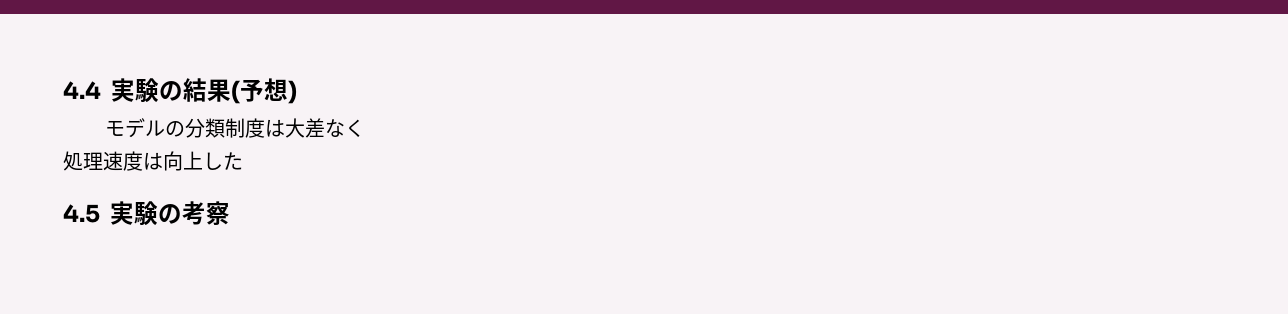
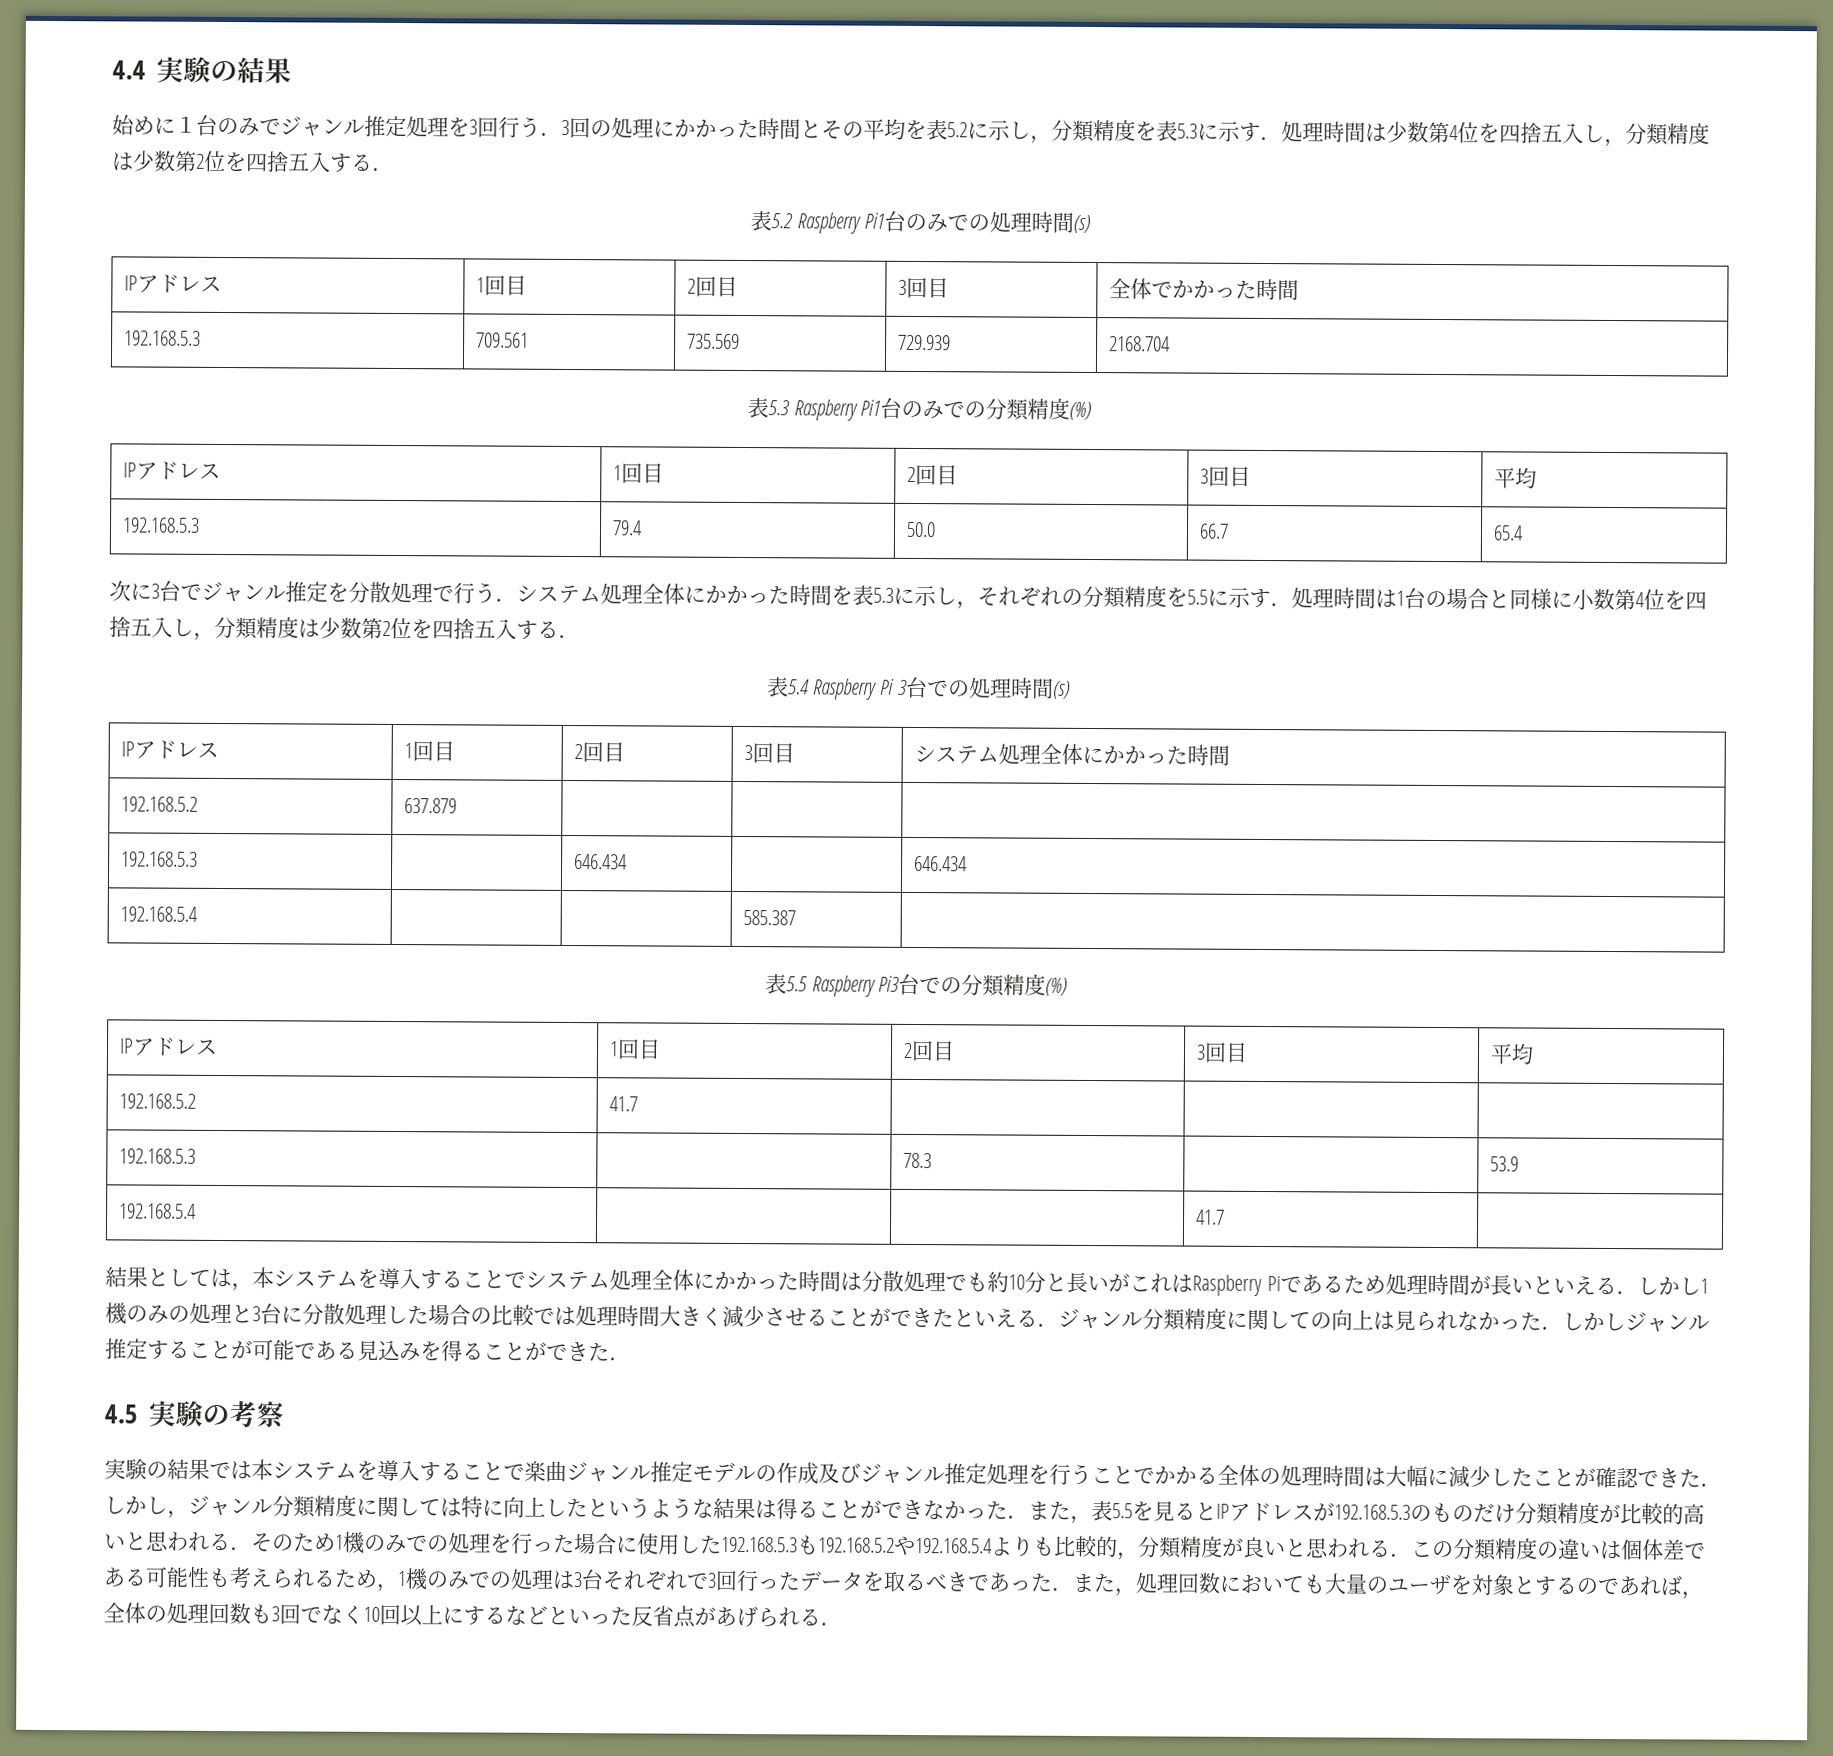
[231,78,297,104] [104,118,365,138] [63,151,243,171] (予想) // モデルの分類制度は大差なく // 処理速度は向上した -> [112,114,1710,148] [112,150,394,173] [750,210,1091,234] [124,274,223,293] [476,275,528,296] [687,276,739,297] [898,277,950,299] [1109,278,1300,301] [124,330,202,346] [476,332,530,348] [687,333,741,349] [898,334,952,351] [1109,336,1172,352] [746,397,1093,421] [123,461,222,480] [613,463,665,484] [907,464,959,486] [1200,466,1252,487] [1494,467,1538,489] [122,517,201,533] [612,520,644,536] [906,521,937,538] [1199,523,1230,539] [1493,525,1525,541] [109,580,1707,611] [109,616,580,641] [766,676,1071,700] [121,740,220,759] [404,741,456,762] [574,742,626,763] [744,743,796,764] [914,743,1231,766] [121,796,199,812] [404,798,458,814] [121,851,199,867] [574,854,629,870] [914,855,969,872] [120,906,199,922] [743,910,797,926] [764,973,1069,997] [119,1037,219,1056] [609,1039,662,1060] [903,1040,956,1062] [1196,1042,1249,1063] [1490,1043,1535,1065] [119,1093,197,1109] [609,1096,639,1112] [119,1148,197,1164] [903,1152,933,1169] [1490,1156,1520,1172] [119,1203,198,1219] [1196,1209,1226,1225] [105,1266,1709,1296] [105,1302,1710,1333] [105,1338,631,1362] // 始めに１台のみでジャンル推定処理を3回行う．3回の処理にかかった時間とその平均を表5.2に示し，分類精度を表5.3に示す．処理時間は少数第4位を四捨五入し，分類精度は少数第2位を四捨五入する． // 表5.2 Raspberry Pi1台のみでの処理時間(s) // IPアドレス | 1回目 | 2回目 | 3回目 | 全体でかかった時間 // 192.168.5.3 | 709.561 | 735.569 | 729.939 | 2168.704 // 表5.3 Raspberry Pi1台のみでの分類精度(%) // IPアドレス | 1回目 | 2回目 | 3回目 | 平均 // 192.168.5.3 | 79.4 | 50.0 | 66.7 | 65.4 // 次に3台でジャンル推定を分散処理で行う．システム処理全体にかかった時間を表5.3に示し，それぞれの分類精度を5.5に示す．処理時間は1台の場合と同様に小数第4位を四捨五入し，分類精度は少数第2位を四捨五入する． // 表5.4 Raspberry Pi 3台での処理時間(s) // IPアドレス | 1回目 | 2回目 | 3回目 | システム処理全体にかかった時間 // 192.168.5.2 | 637.879 | | | // 192.168.5.3 | | 646.434 | | 646.434 // 192.168.5.4 | | | 585.387 | // 表5.5 Raspberry Pi3台での分類精度(%) // IPアドレス | 1回目 | 2回目 | 3回目 | 平均 // 192.168.5.2 | 41.7 | | | // 192.168.5.3 | | 78.3 | | 53.9 // 192.168.5.4 | | | 41.7 | // 結果としては，本システムを導入することでシステム処理全体にかかった時間は分散処理でも約10分と長いがこれはRaspberry Piであるため処理時間が長いといえる．しかし1機のみの処理と3台に分散処理した場合の比較では処理時間大きく減少させることができたといえる．ジャンル分類精度に関しての向上は見られなかった．しかしジャンル推定することが可能である見込みを得ることができた．
(230, 213) none -> [104,1458,1722,1489] [104,1494,1705,1525] [104,1531,1706,1561] [103,1566,1703,1600] [103,1602,842,1628] // 実験の結果では本システムを導入することで楽曲ジャンル推定モデルの作成及びジャンル推定処理を行うことでかかる全体の処理時間は大幅に減少したことが確認できた．しかし，ジャンル分類精度に関しては特に向上したというような結果は得ることができなかった．また，表5.5を見るとIPアドレスが192.168.5.3のものだけ分類精度が比較的高いと思われる．そのため1機のみでの処理を行った場合に使用した192.168.5.3も192.168.5.2や192.168.5.4よりも比較的，分類精度が良いと思われる．この分類精度の違いは個体差である可能性も考えられるため，1機のみでの処理は3台それぞれで3回行ったデータを取るべきであった．また，処理回数においても大量のユーザを対象とするのであれば，全体の処理回数も3回でなく10回以上にするなどといった反省点があげられる．

